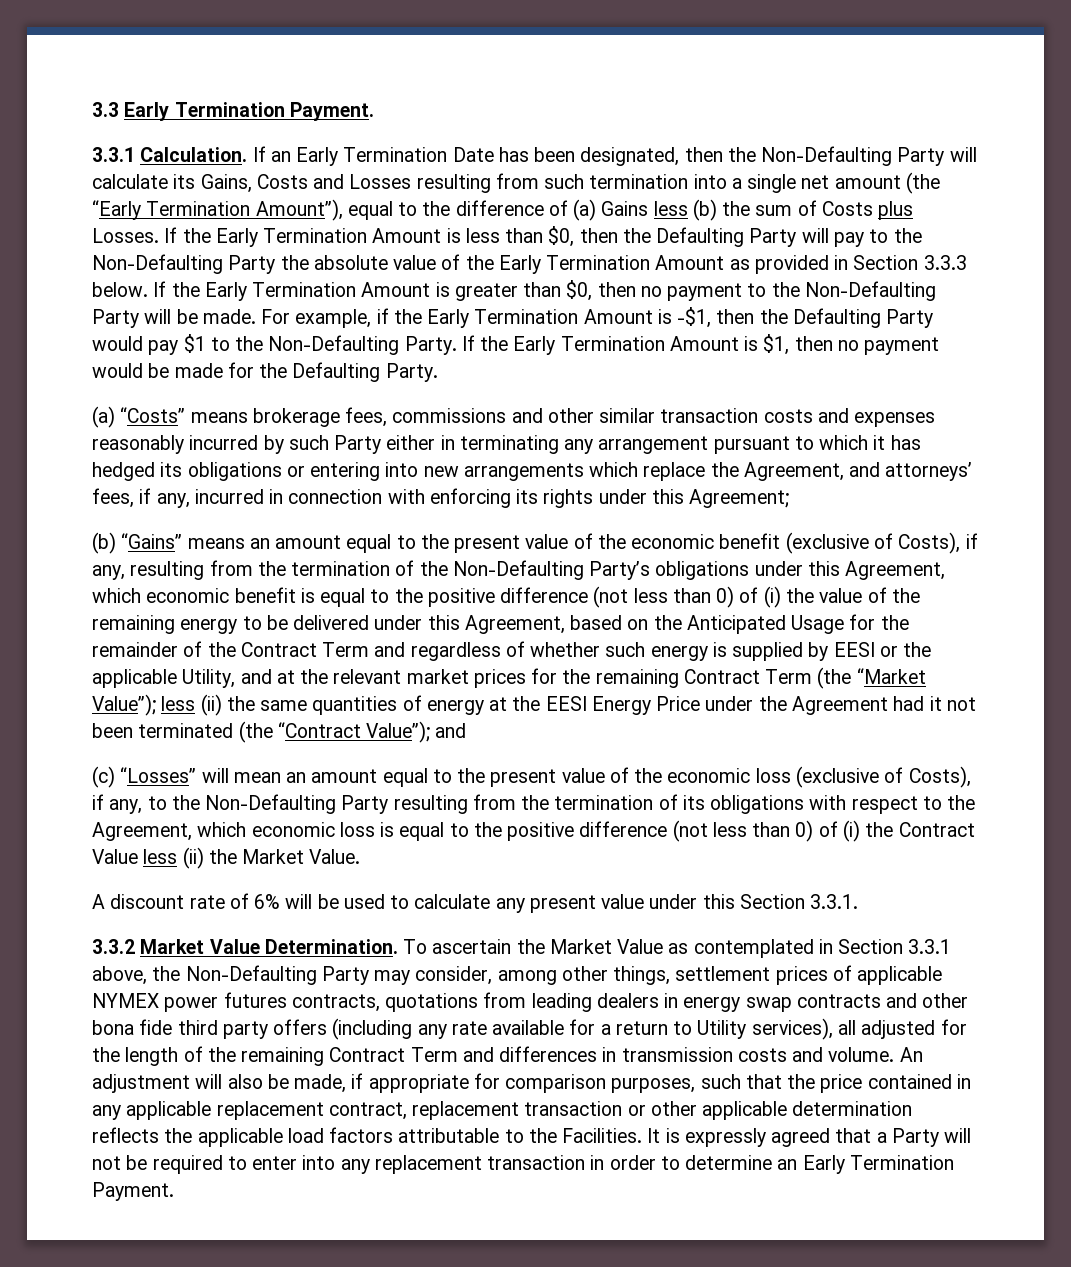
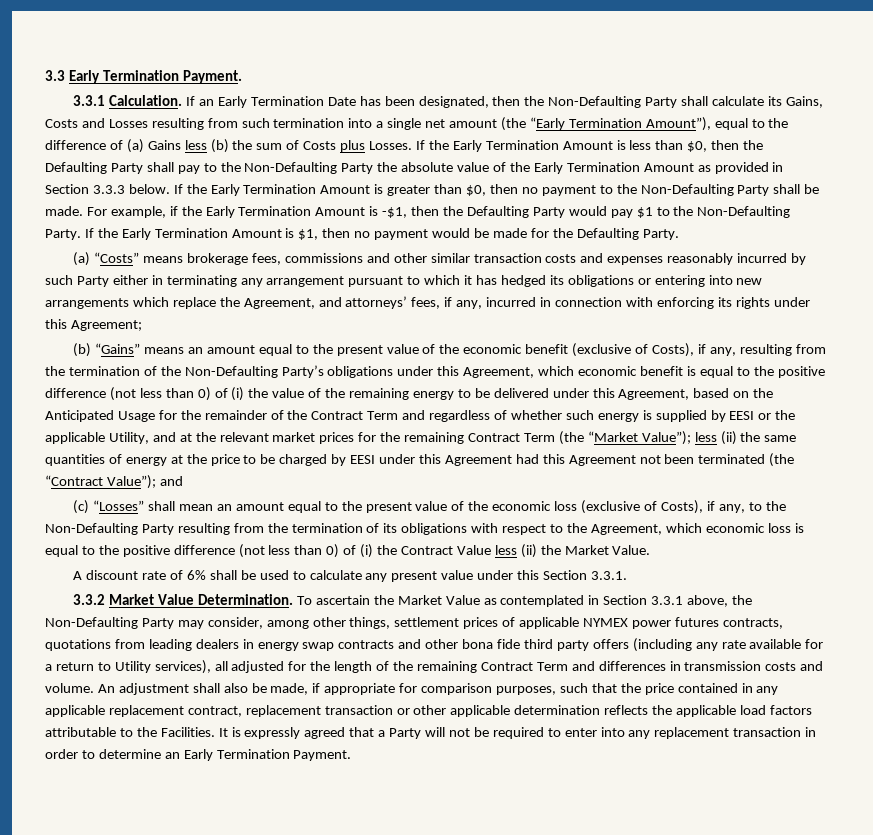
[949,147,977,162] will -> [681,96,709,106] shall
[801,228,829,243] will -> [146,162,174,172] shall
[144,309,172,324] will -> [773,184,801,194] shall
[545,696,942,715] EESI Energy Price under the Agreement had it -> [210,454,636,466] price to be charged by EESI under this Agreement had this Agreement
[201,768,229,783] will -> [148,501,176,511] shall
[285,894,313,909] will -> [209,570,237,580] shall
[195,1074,223,1089] will -> [192,683,220,693] shall

